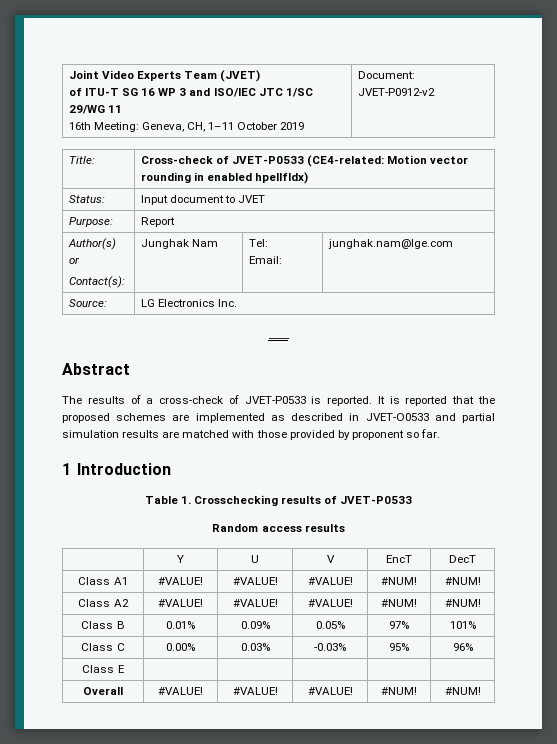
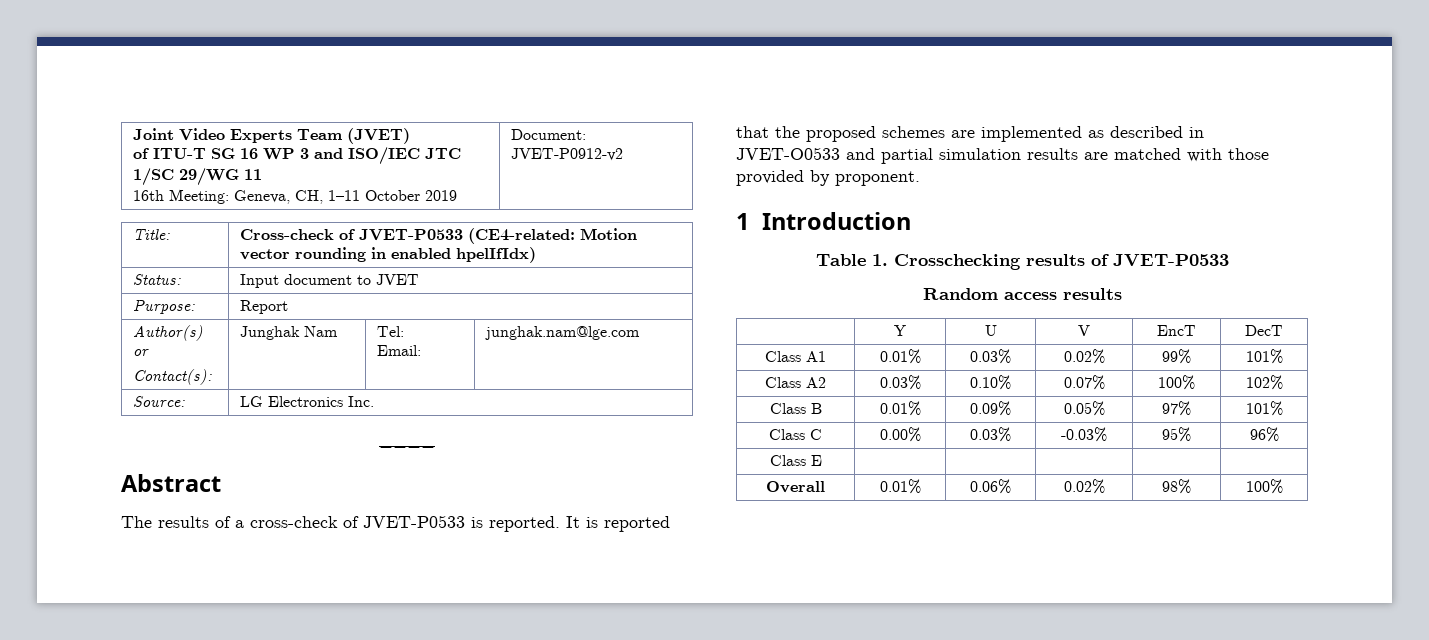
[351,429,441,440] proponent so far. -> [835,171,920,186] proponent.
[158,577,203,585] [232,577,278,585] [307,577,353,585] [381,577,417,585] [444,577,481,585] [78,599,129,607] [158,599,203,607] [232,599,278,607] [307,599,353,607] [381,599,417,607] [444,599,481,607] #VALUE! | #VALUE! | #VALUE! | #NUM! | #NUM! // Class A2 | #VALUE! | #VALUE! | #VALUE! | #NUM! | #NUM! -> [879,349,921,364] [970,349,1011,364] [1063,349,1105,364] [1162,349,1191,364] [1245,349,1283,364] [765,377,826,388] [879,375,921,390] [970,375,1011,390] [1063,375,1105,390] [1158,375,1195,390] [1245,375,1283,390] 0.01% | 0.03% | 0.02% | 99% | 101% // Class A2 | 0.03% | 0.10% | 0.07% | 100% | 102%
[158,687,203,695] [232,687,278,695] [307,687,353,695] [381,687,417,695] [444,687,481,695] #VALUE! | #VALUE! | #VALUE! | #NUM! | #NUM! -> [879,479,921,494] [970,479,1011,494] [1063,479,1105,494] [1162,479,1191,494] [1245,479,1283,494] 0.01% | 0.06% | 0.02% | 98% | 100%

